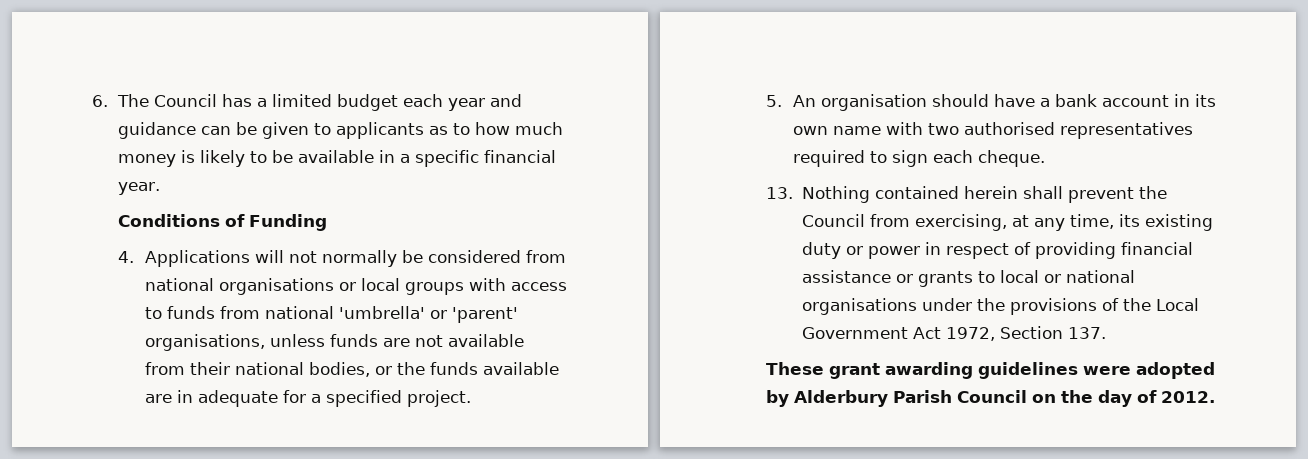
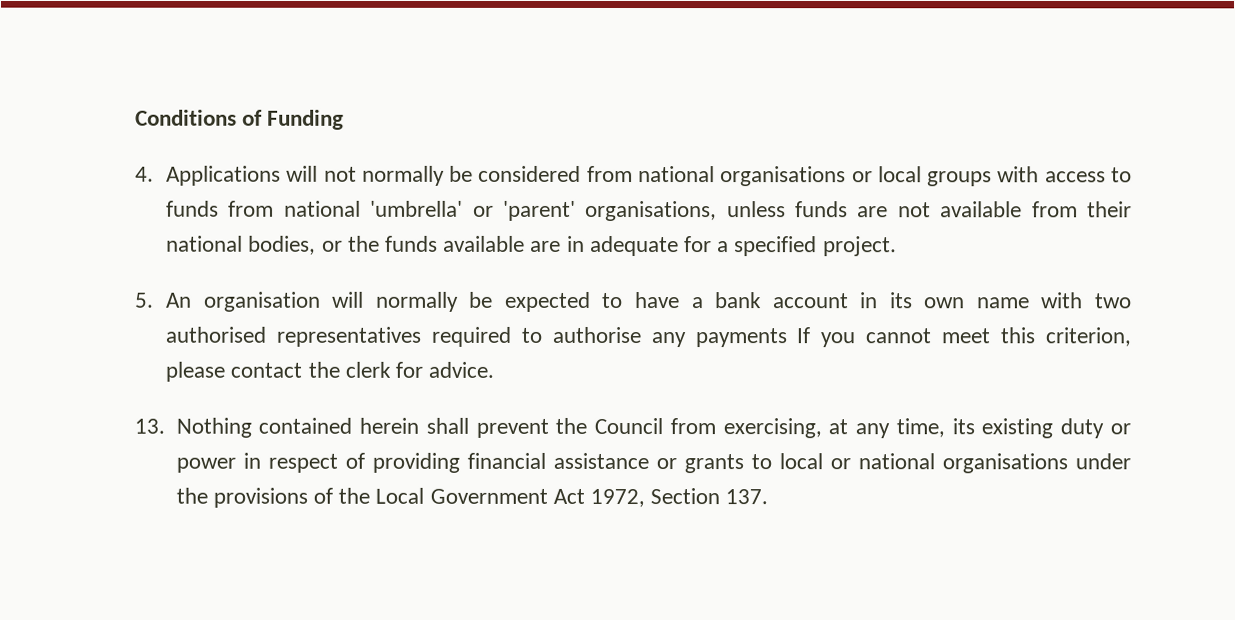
[92,94,523,111] [118,122,564,139] [118,150,557,167] [118,182,161,195] 6. The Council has a limited budget each year and guidance can be given to applicants as to how much money is likely to be available in a specific financial year. // -> (135, 117) none
[931,94,989,107] should -> [332,291,624,312] will normally be expected to
[891,150,1045,167] sign each cheque. -> [551,326,1131,348] [165,361,495,382] authorise any payments If you cannot meet this criterion, please contact the clerk for advice.
[766,362,1216,379] [766,390,1216,407] // These grant awarding guidelines were adopted by Alderbury Parish Council on the day of 2012. -> (769, 497) none

